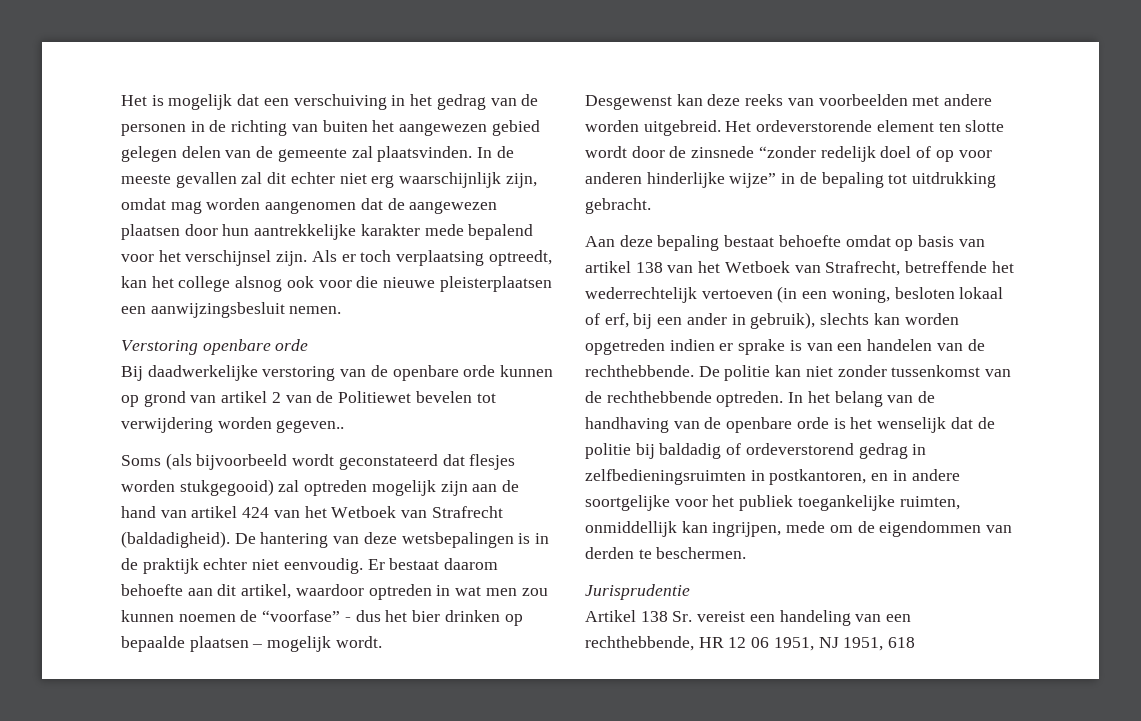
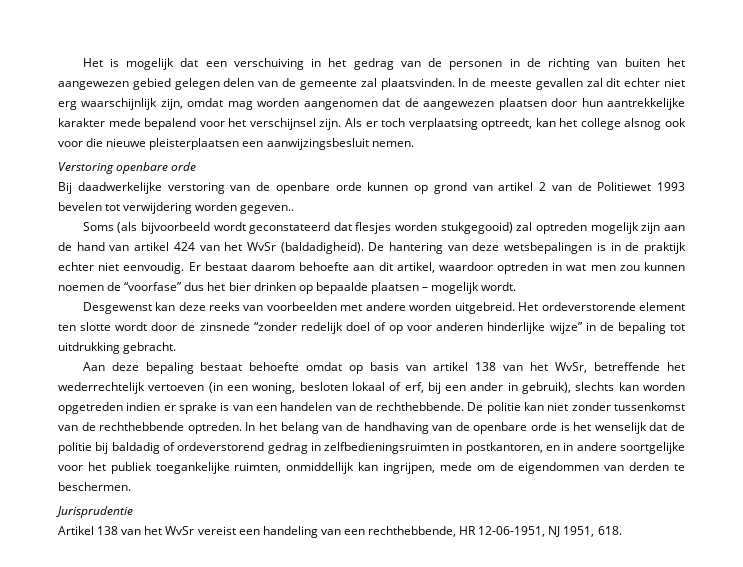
(412, 397) none -> [657,182,685,191] 1993
[331,506,503,518] Wetboek van Strafrecht -> [246,242,276,251] WvSr
[344,617,351,622] - -> (183, 286) none
[724,261,901,276] Wetboek van Strafrecht, -> [555,362,588,373] WvSr,
[672,611,693,622] Sr. -> [121,526,195,535] van het WvSr
[728,637,814,651] 12 06 1951, -> [478,526,546,537] 12-06-1951,
[888,637,916,648] 618 -> [597,526,622,535] 618.

